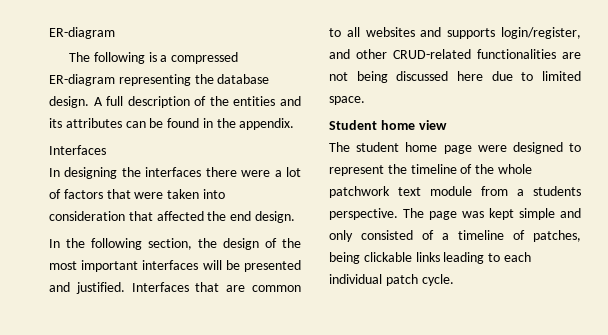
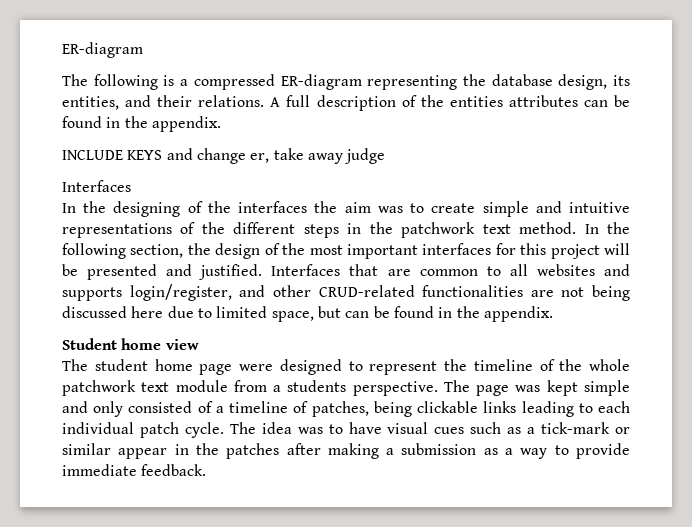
[49,96,89,108] design. -> [558,74,630,90] [62,95,265,110] design, its entities, and their relations.
[280,96,302,106] [49,118,62,128] and its -> (503, 101) none
[49,145,106,155] [49,167,301,179] [49,189,225,199] [49,211,295,223] Interfaces // In designing the interfaces there were a lot of factors that were taken into consideration that affected the end design. // -> [62,148,386,164] [62,180,131,192] [62,201,630,217] [62,222,577,238] INCLUDE KEYS and change er, take away judge // Interfaces // In the designing of the interfaces the aim was to create simple and intuitive representations of the different steps in the patchwork text method.
(199, 265) none -> [495,243,600,259] for this project
[329,96,365,105] space. -> [271,306,553,322] space, but can be found in the appendix.
(454, 280) none -> [229,422,631,434] [62,443,631,459] [62,464,207,476] The idea was to have visual cues such as a tick-mark or similar appear in the patches after making a submission as a way to provide immediate feedback.

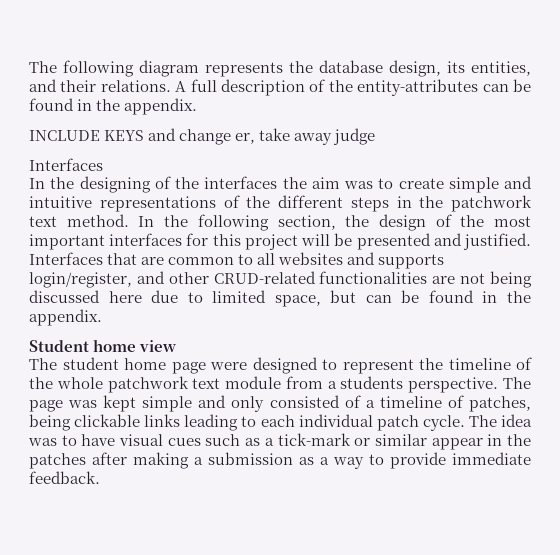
[62,42,143,58] ER-diagram // -> (29, 67) none
[163,74,458,90] is a compressed ER-diagram representing -> [139,60,283,77] diagram represents
[449,95,578,107] entities attributes -> [357,79,479,96] entity-attributes

